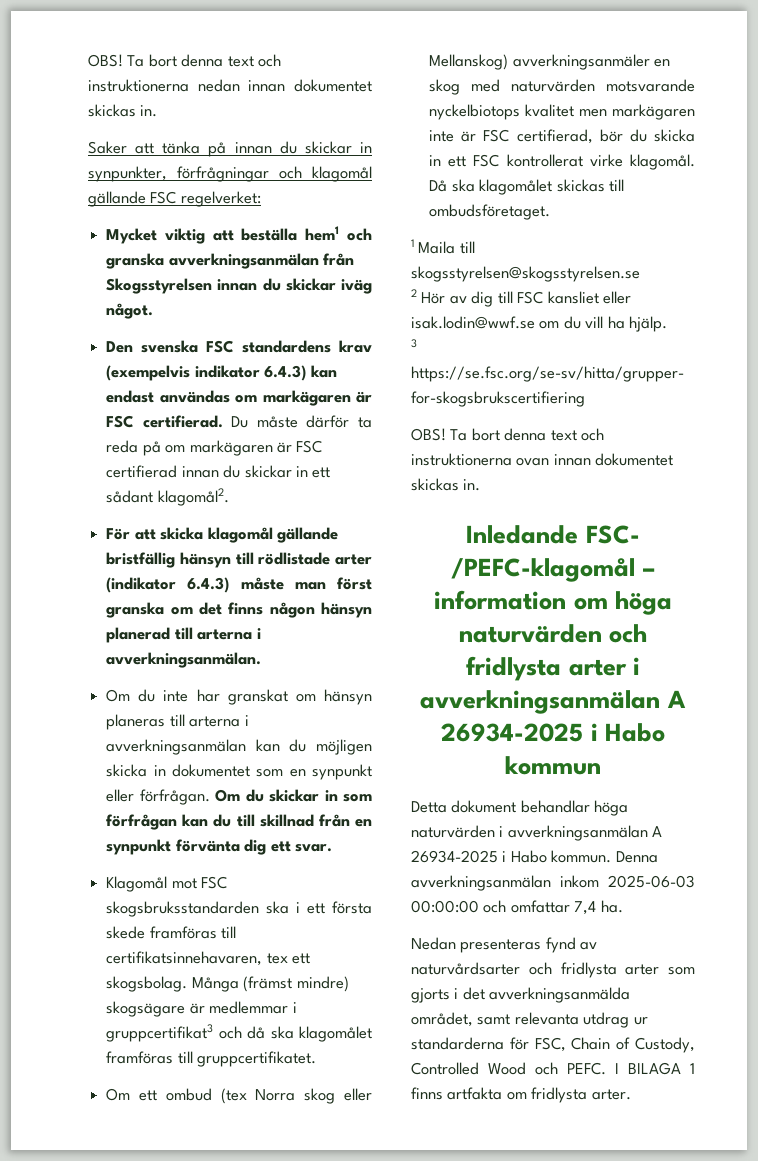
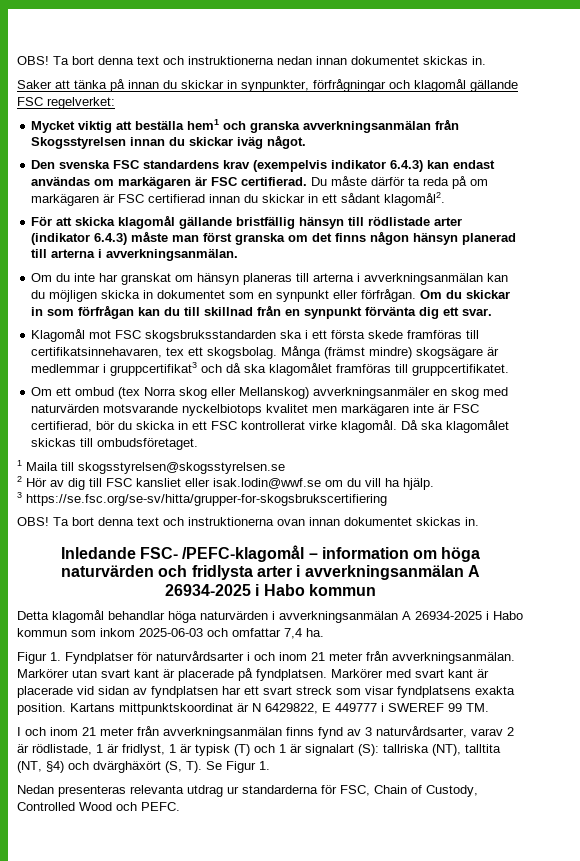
[451,800,517,813] dokument -> [52,610,104,623] klagomål
[551,850,658,863] [411,875,551,891] kommun. Denna avverkningsanmälan -> [17,628,96,637] kommun som
[411,900,479,913] 00:00:00 -> (203, 632) none
[411,937,598,953] [411,962,695,978] [411,987,631,1003] [411,1012,511,1027] Nedan presenteras fynd av naturvårdsarter och fridlysta arter som gjorts i det avverkningsanmälda området, samt -> [17,651,515,664] [17,668,489,681] [17,686,515,698] [17,703,489,715] [17,726,514,739] [17,744,501,756] [17,761,270,773] [17,785,126,797] Figur 1. Fyndplatser för naturvårdsarter i och inom 21 meter från avverkningsanmälan. Markörer utan svart kant är placerade på fyndplatsen. Markörer med svart kant är placerade vid sidan av fyndplatsen har ett svart streck som visar fyndplatsens exakta position. Kartans mittpunktskoordinat är N 6429822, E 449777 i SWEREF 99 TM. // I och inom 21 meter från avverkningsanmälan finns fynd av 3 naturvårdsarter, varav 2 är rödlistade, 1 är fridlyst, 1 är typisk (T) och 1 är signalart (S): tallriska (NT), talltita (NT, §4) och dvärghäxört (S, T). Se Figur 1. // Nedan presenteras
[615,1062,695,1075] [411,1087,631,1103] I BILAGA 1 finns artfakta om fridlysta arter. -> (180, 806) none

